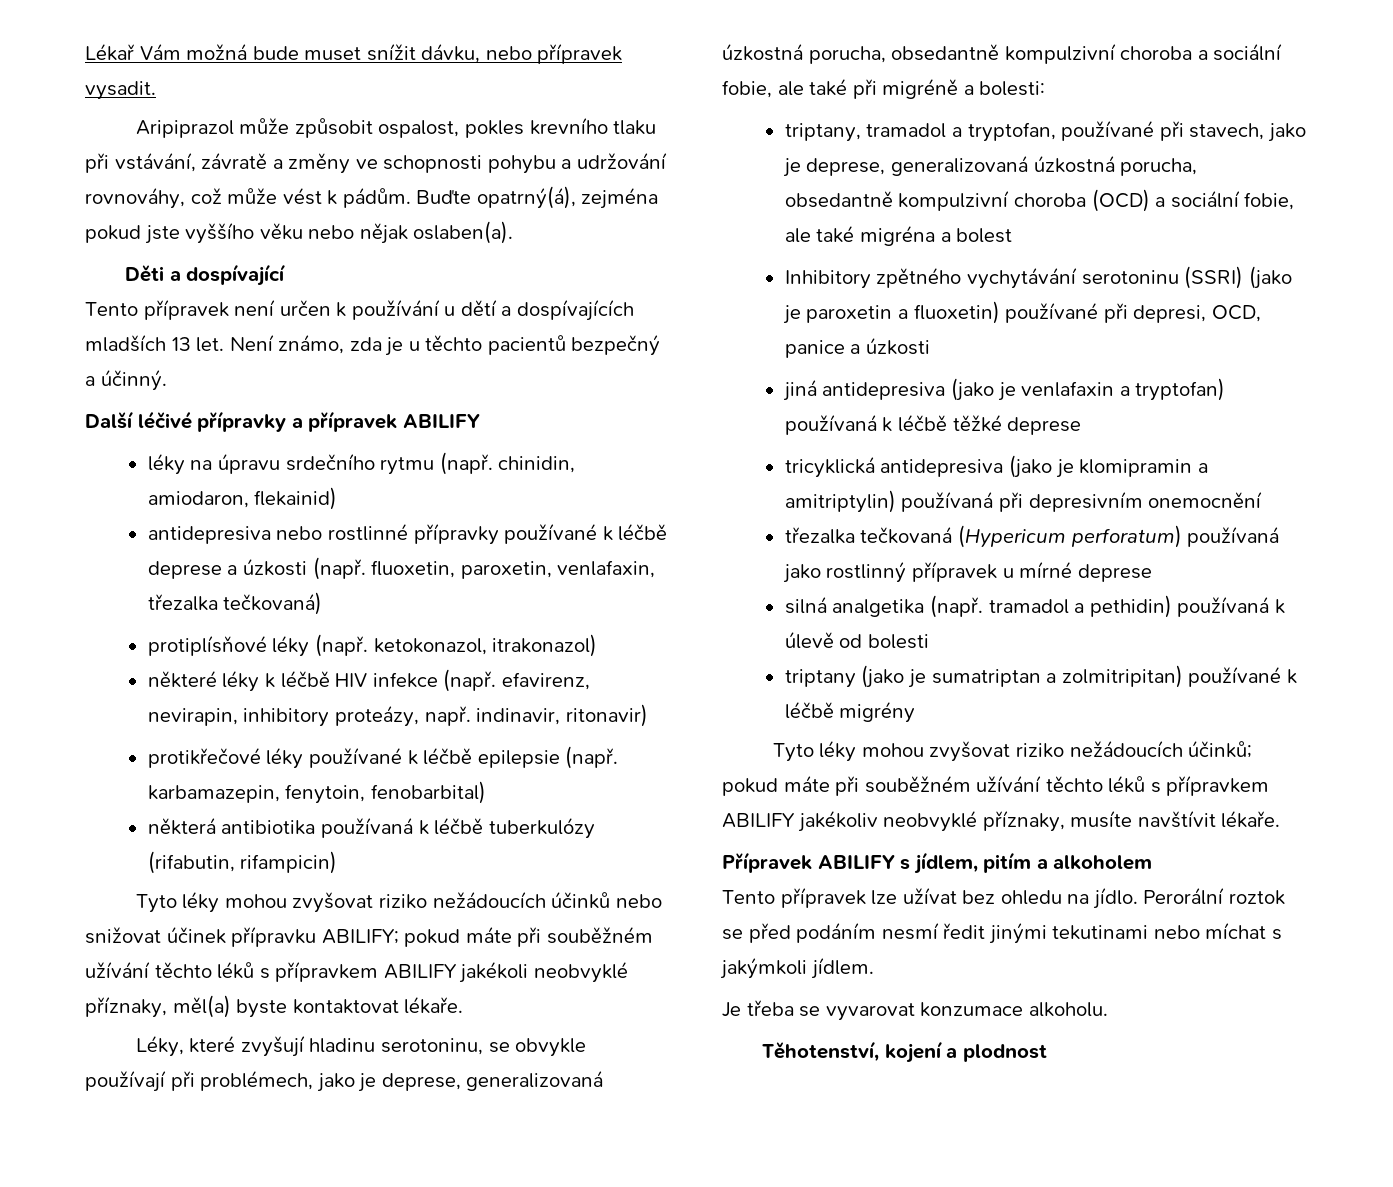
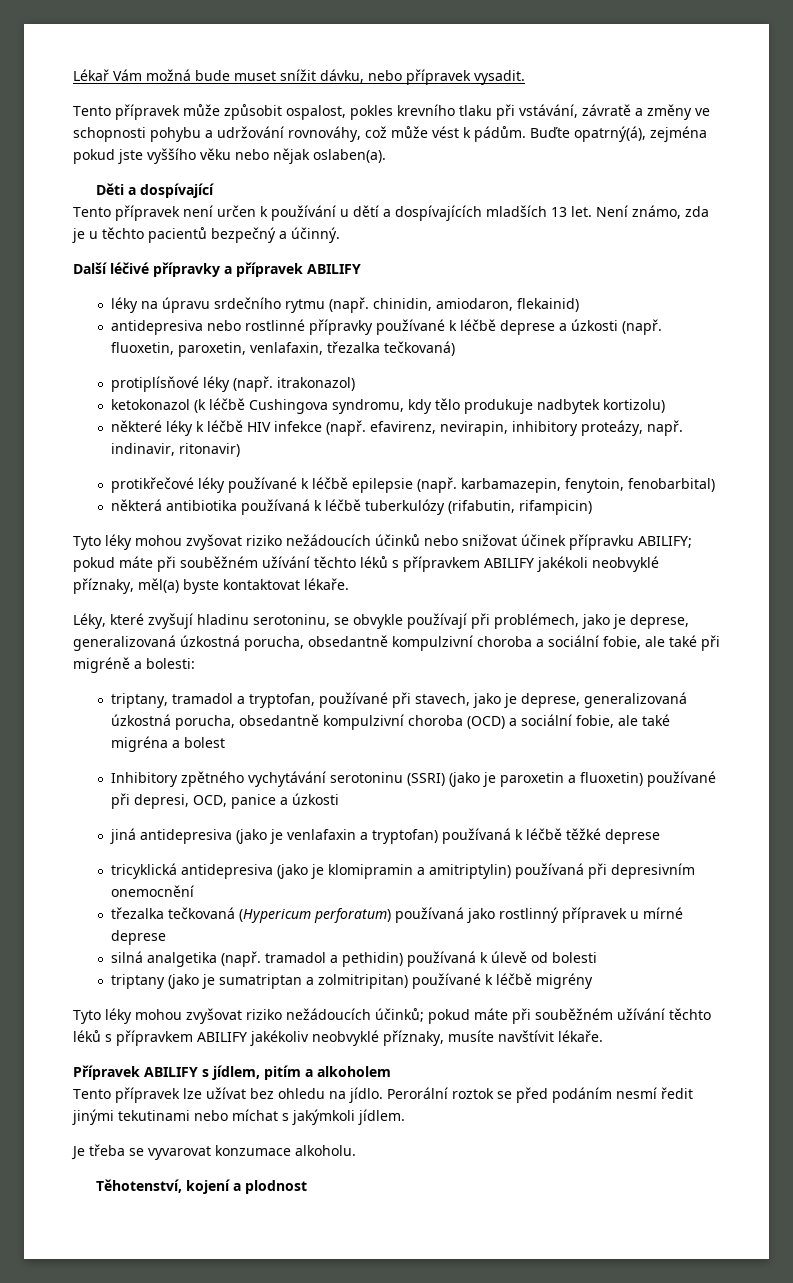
[135,120,234,138] Aripiprazol -> [73,104,180,120] Tento přípravek
[373,638,487,655] ketokonazol, -> (273, 384) none
(598, 645) none -> [110,398,665,414] // ketokonazol (k léčbě Cushingova syndromu, kdy tělo produkuje nadbytek kortizolu)

